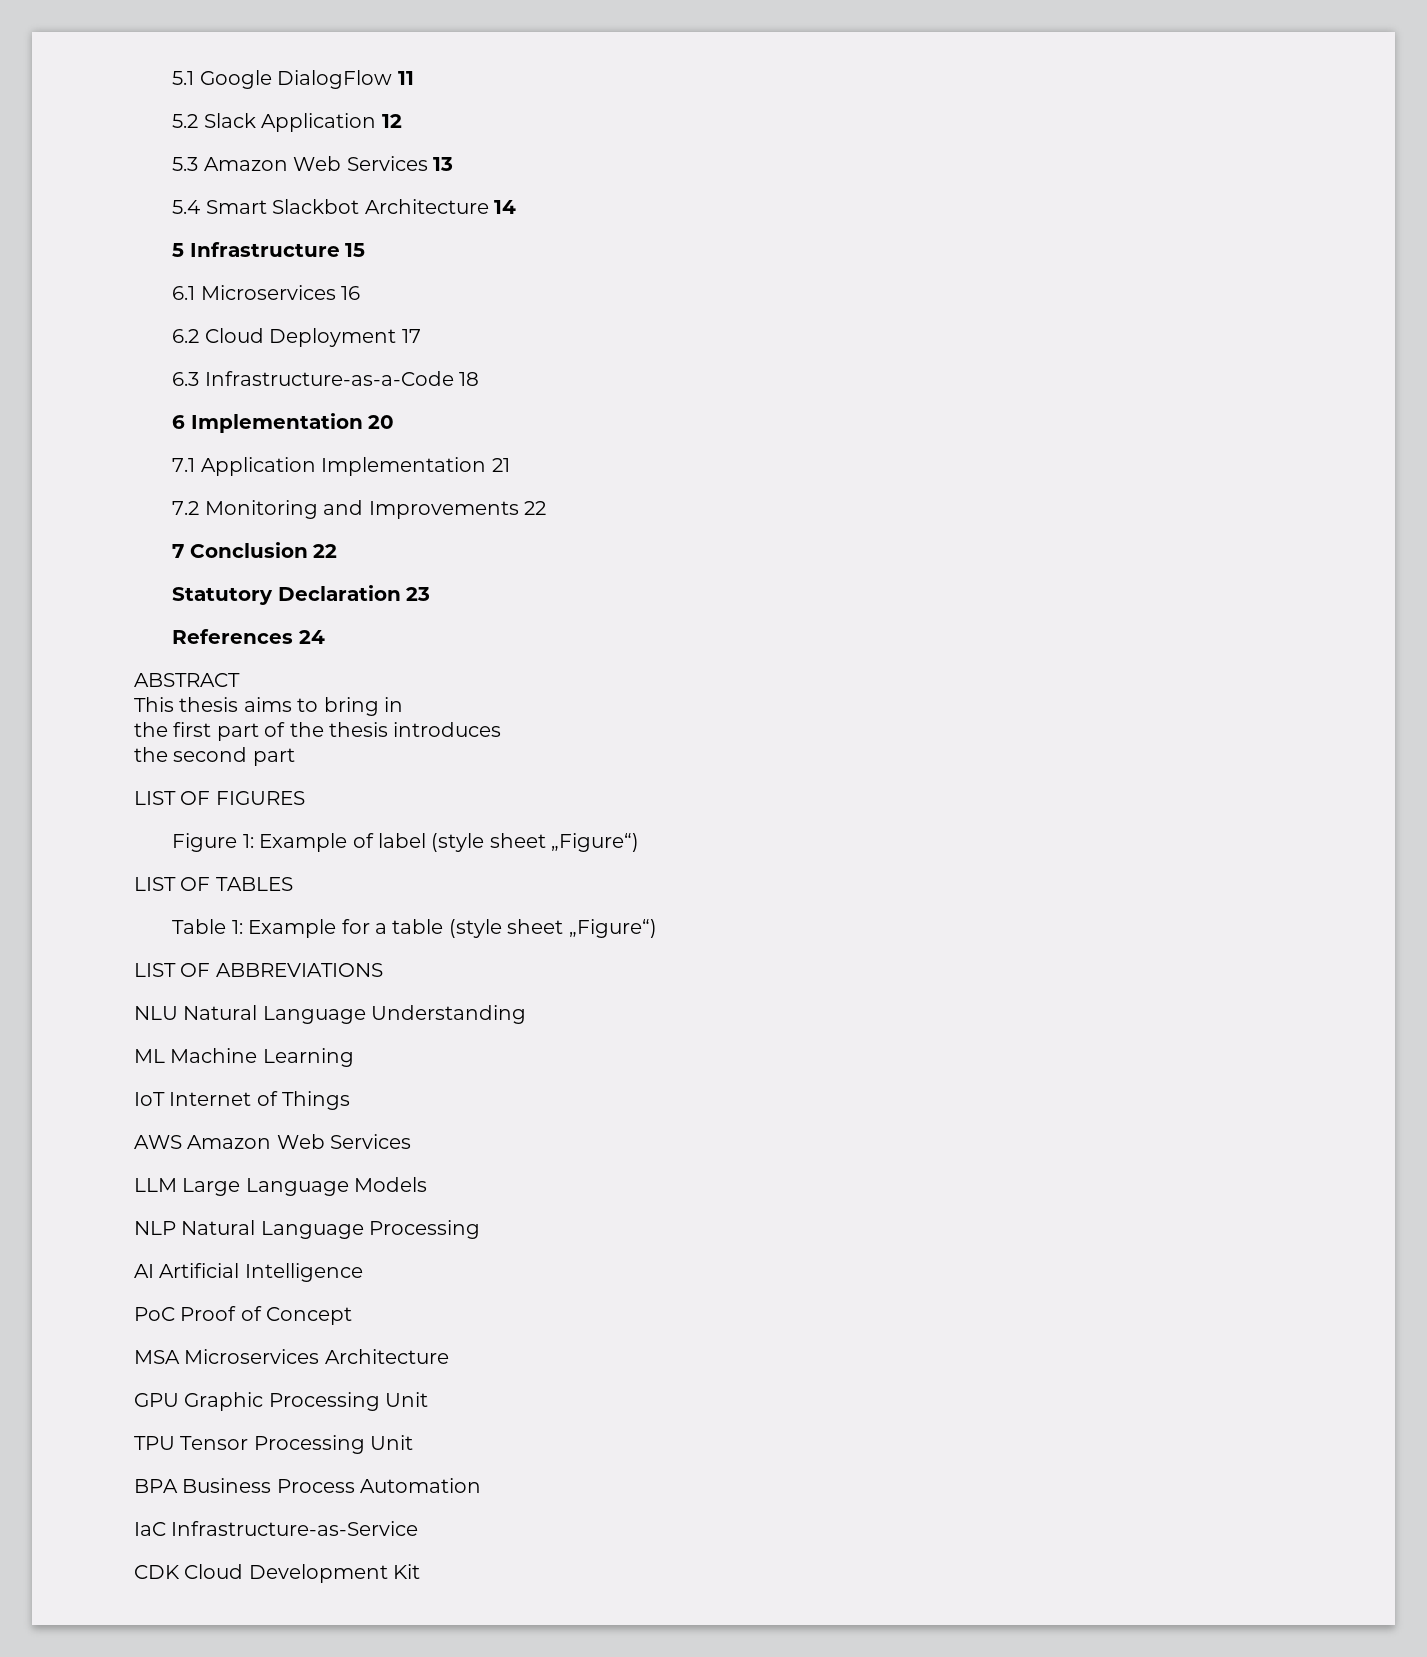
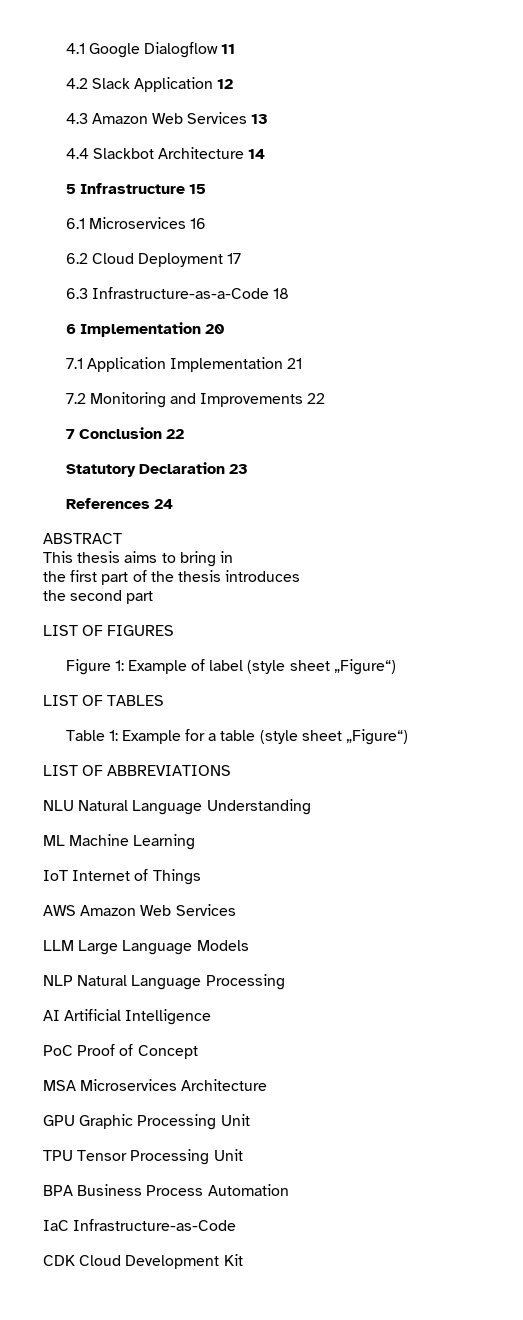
[172,70,393,89] 5.1 Google DialogFlow -> [65,42,218,58] 4.1 Google Dialogflow
[172,114,199,128] 5.2 -> [65,78,88,89] 4.2
[172,157,199,171] 5.3 -> [65,113,88,124] 4.3
[172,200,267,214] 5.4 Smart -> [65,148,89,159] 4.4
[171,1521,419,1536] Infrastructure-as-Service -> [73,1219,237,1231] Infrastructure-as-Code

